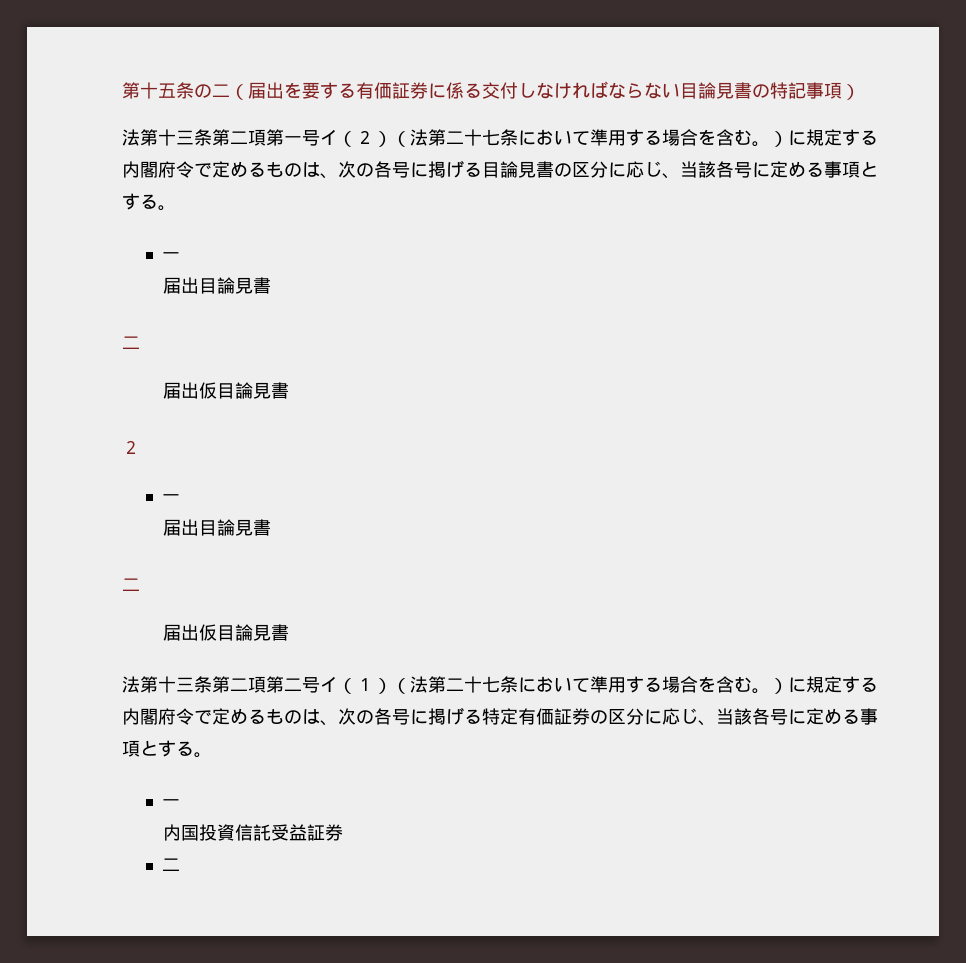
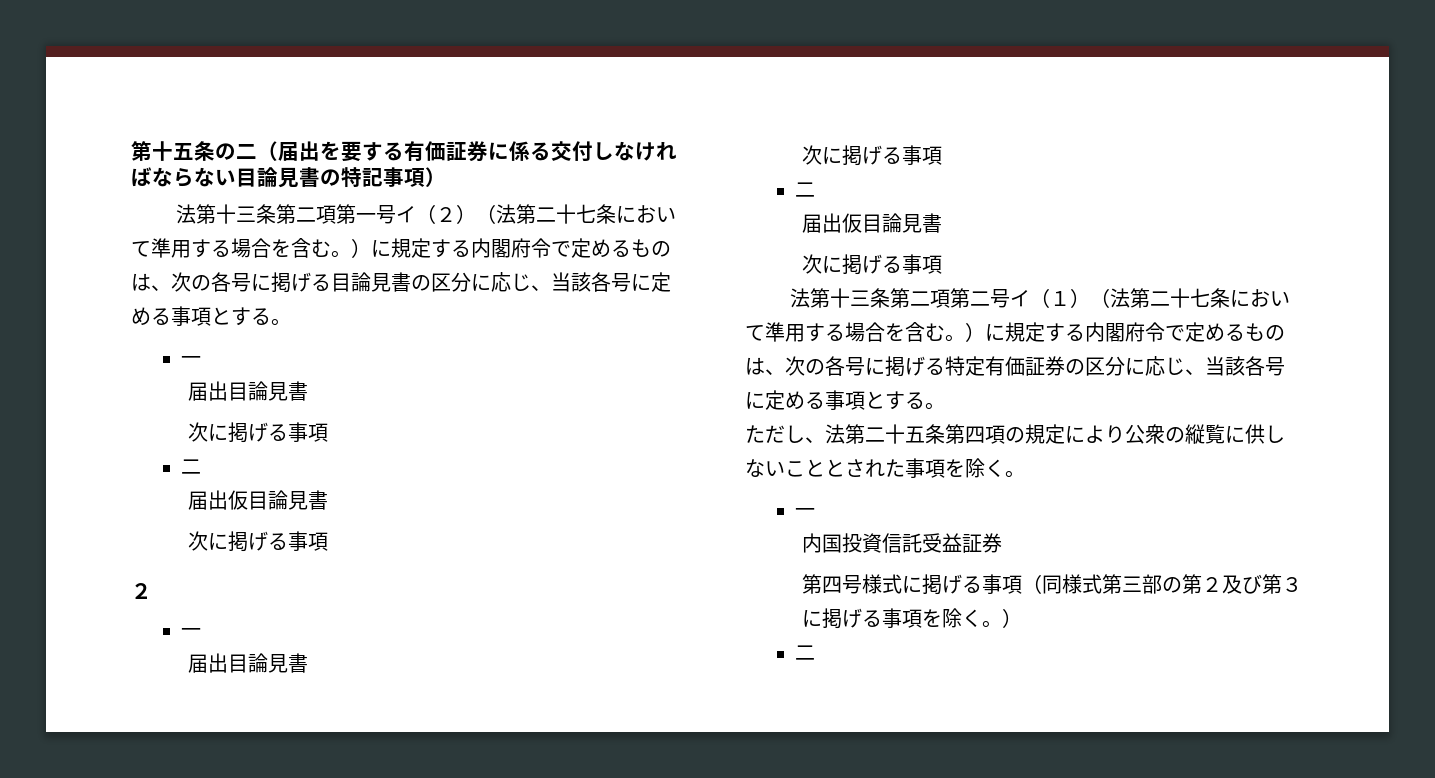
[122,336,140,349] [163,382,290,399] // 二 // 届出仮目論見書 -> [187,422,328,443] [181,459,202,474] [187,490,328,510] [187,531,328,552] // 次に掲げる事項 // 二 // 届出仮目論見書 // 次に掲げる事項
[122,578,140,591] [163,624,290,641] // 二 // 届出仮目論見書 -> [801,145,942,166] [795,182,816,197] [801,213,942,233] [801,254,942,275] // 次に掲げる事項 // 二 // 届出仮目論見書 // 次に掲げる事項
(212, 755) none -> [745,424,1285,444] [745,458,1025,478] // ただし、法第二十五条第四項の規定により公衆の縦覧に供しないこととされた事項を除く。
(344, 832) none -> [801,574,1302,595] [801,608,1022,629] // 第四号様式に掲げる事項（同様式第三部の第２及び第３に掲げる事項を除く。）

